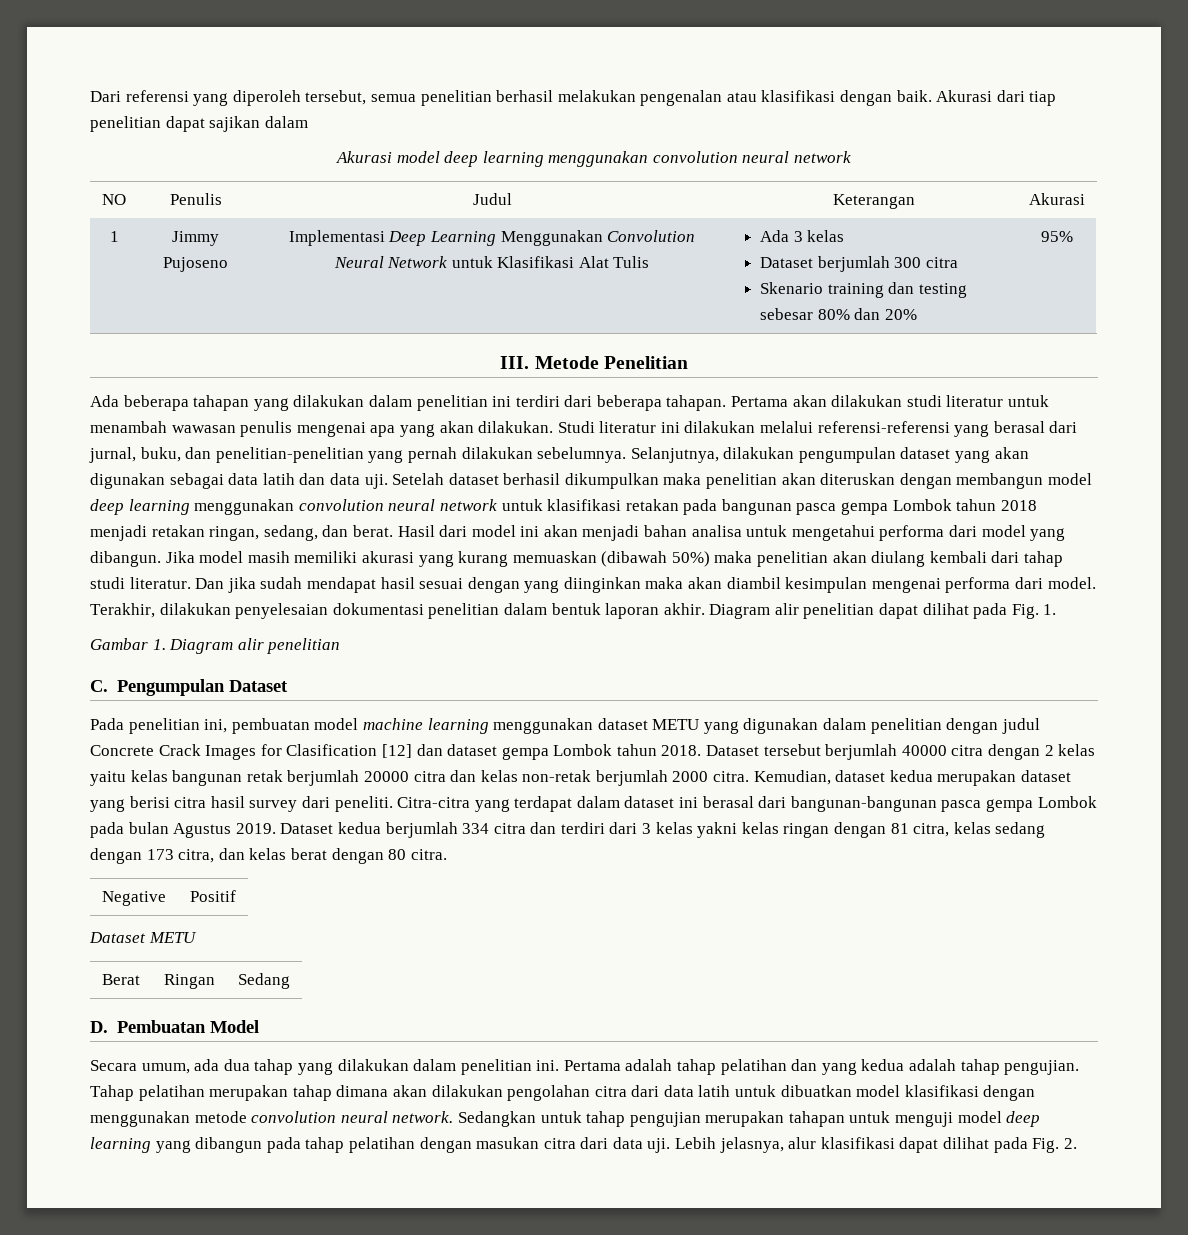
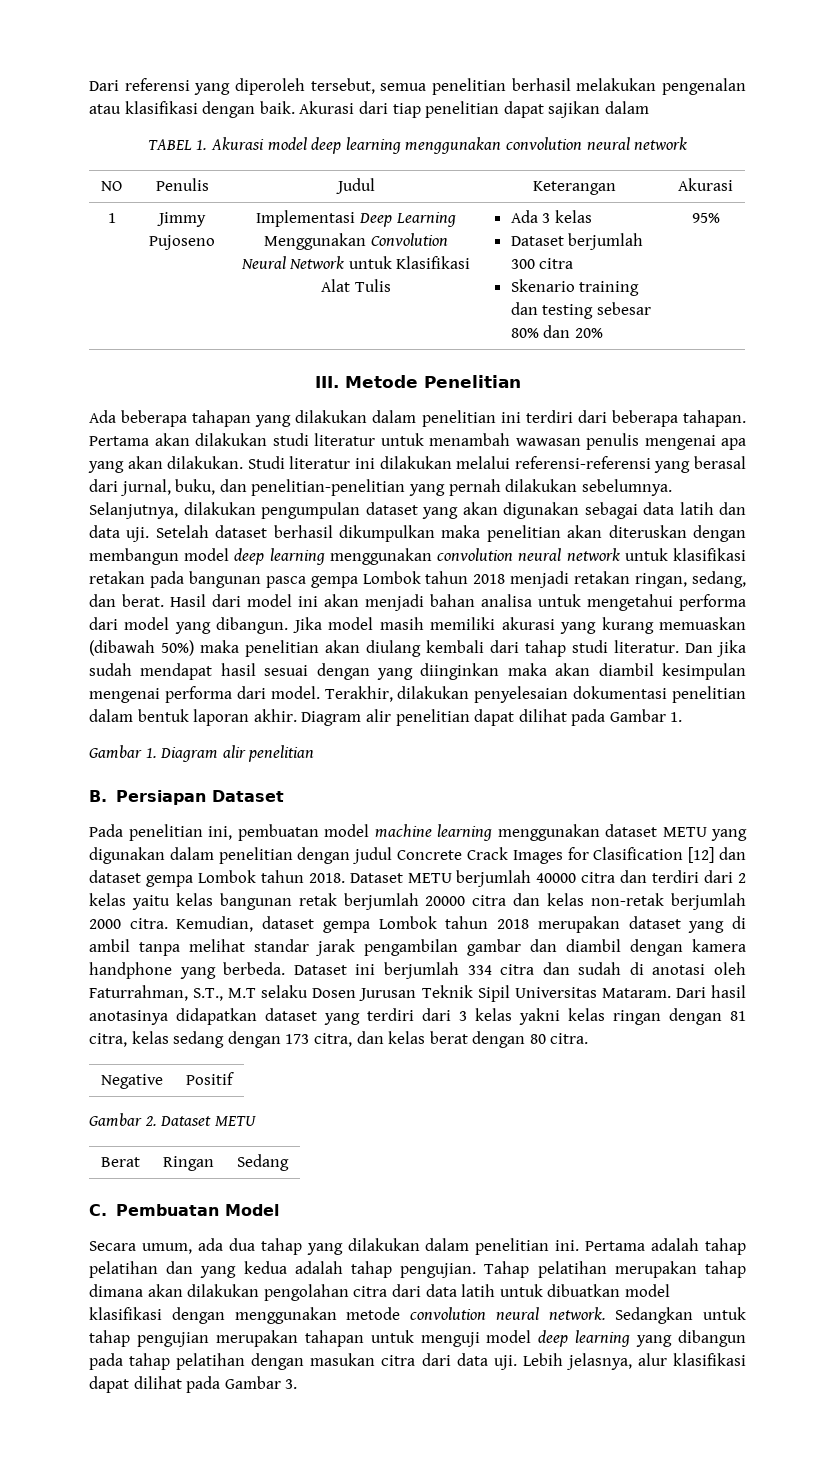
(308, 122) none -> [147,139,208,150] TABEL 1.
[1011,604,1039,619] Fig. -> [609,709,666,722] Gambar
[90,679,225,696] C. Pengumpulan -> [89,790,206,805] B. Persiapan
[763,744,821,756] tersebut -> [407,873,452,883] METU
[988,744,1041,760] dengan -> [620,870,734,883] dan terdiri dari
[889,770,1072,786] [90,796,1097,812] [90,822,557,838] kedua merupakan dataset yang berisi citra hasil survey dari peneliti. Citra-citra yang terdapat dalam dataset ini berasal dari bangunan-bangunan pasca gempa Lombok pada bulan Agustus 2019. Dataset kedua berjumlah 334 citra dan -> [322,916,747,933] [89,939,746,956] [89,962,746,979] [89,985,746,1002] [89,1008,360,1025] gempa Lombok tahun 2018 merupakan dataset yang di ambil tanpa melihat standar jarak pengambilan gambar dan diambil dengan kamera handphone yang berbeda. Dataset ini berjumlah 334 citra dan sudah di anotasi oleh Faturrahman, S.T., M.T selaku Dosen Jurusan Teknik Sipil Universitas Mataram. Dari hasil anotasinya didapatkan dataset yang
(236, 896) none -> [89,1113,157,1127] Gambar 2.
[90,1021,108,1033] D. -> [89,1204,107,1216] C.
[1032,1138,1077,1153] Fig. 2. -> [224,1376,298,1389] Gambar 3.

